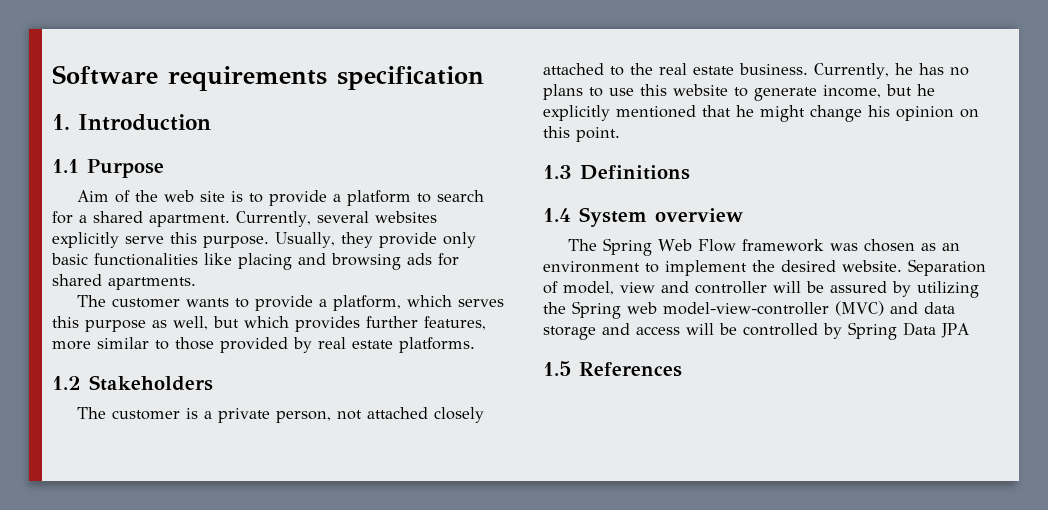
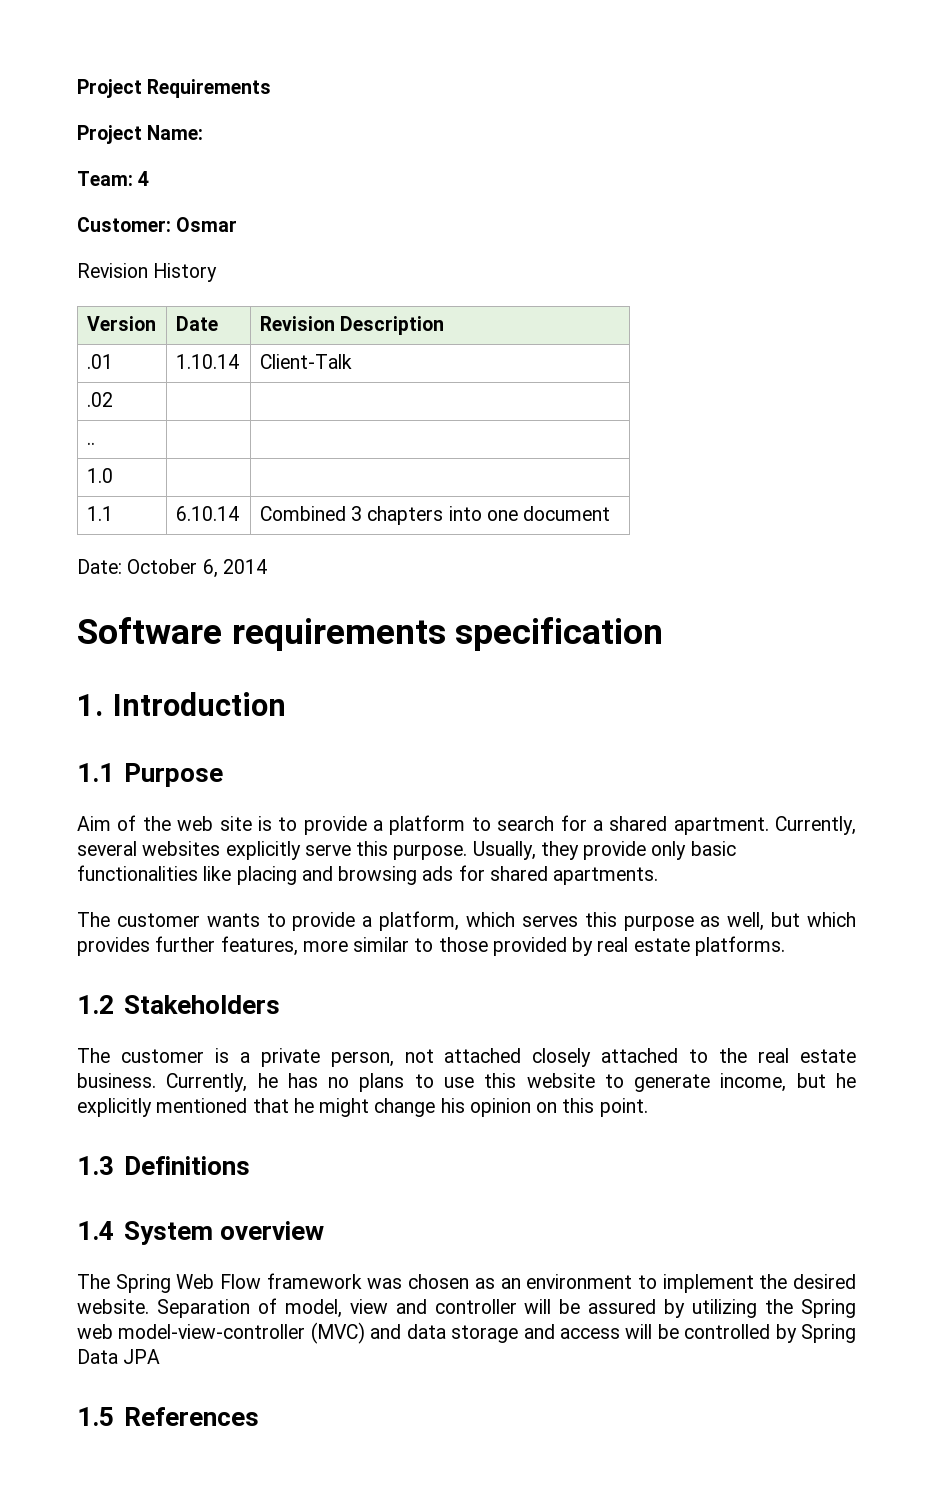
(52, 75) none -> [77,79,272,98] [77,125,204,144] [77,171,150,186] [77,217,238,232] [77,263,218,282] [86,316,156,331] [175,316,218,331] [259,316,445,335] [86,354,113,369] [175,354,239,369] [259,354,352,369] [86,392,113,407] [86,442,95,445] [86,468,113,483] [86,506,113,521] [175,506,239,521] [259,506,611,525] [77,559,267,578] Project Requirements // Project Name: // Team: 4 // Customer: Osmar // Revision History // Version | Date | Revision Description // .01 | 1.10.14 | Client-Talk // .02 | | // .. | | // 1.0 | | // 1.1 | 6.10.14 | Combined 3 chapters into one document // Date: October 6, 2014 //

